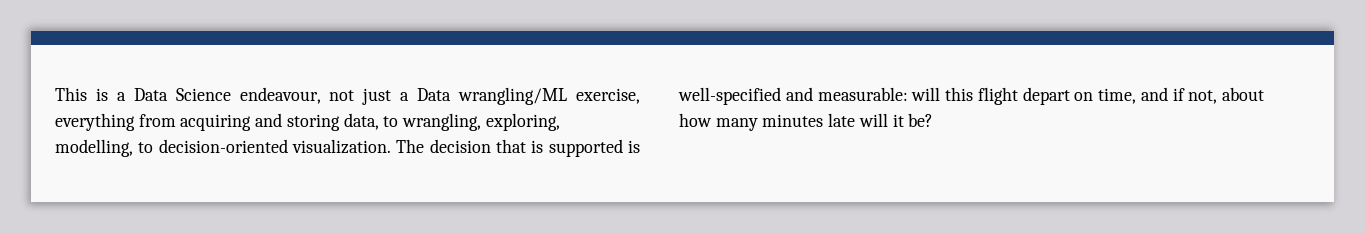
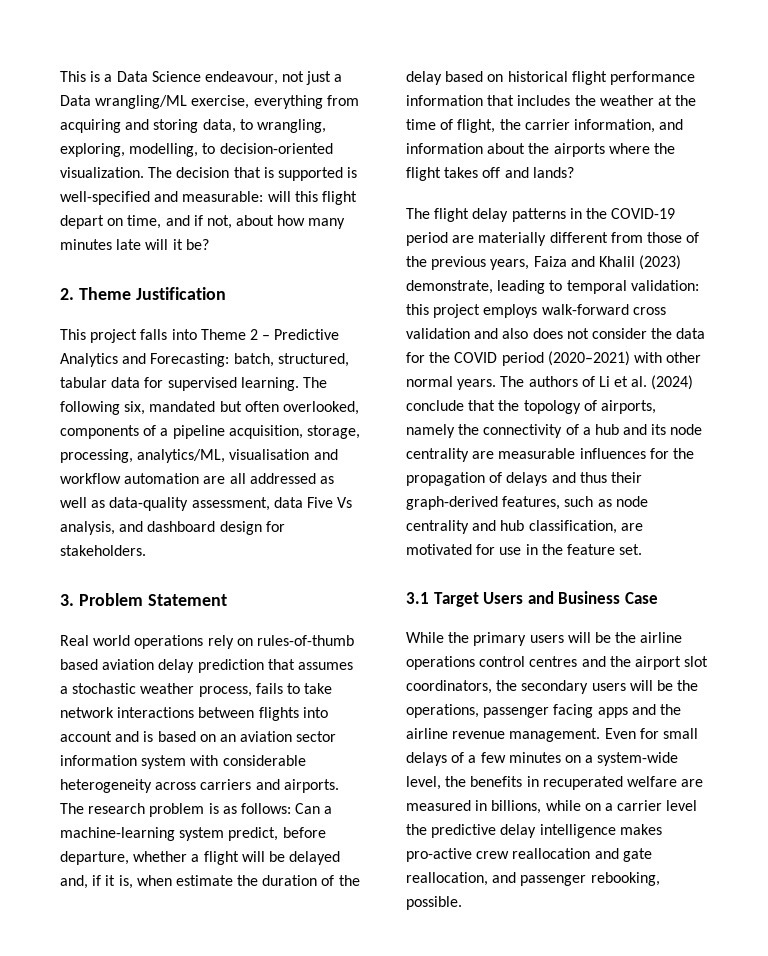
(934, 120) none -> [60,287,226,300] [60,329,340,343] [60,353,349,367] [60,377,327,391] [60,401,359,415] [60,425,360,439] [60,449,338,463] [60,473,334,484] [60,497,353,511] [60,521,285,535] [60,545,146,556] [60,593,227,606] [60,635,354,649] [60,659,353,673] [60,683,333,697] [60,707,328,721] [60,731,337,742] [60,755,306,769] [60,779,339,793] [60,803,333,817] [60,827,326,841] [60,851,341,865] [60,875,360,889] [406,71,695,85] [406,95,697,106] [406,119,684,133] [406,143,675,157] [406,167,574,181] [406,208,676,222] [406,232,700,246] [406,255,682,270] [406,280,699,294] [406,304,666,318] [406,328,706,339] [406,351,702,366] [406,375,694,390] [406,400,656,414] [406,424,703,438] [406,448,694,462] [406,472,642,486] [406,496,648,510] [406,520,643,534] [406,544,643,555] [406,591,658,607] [406,632,683,646] [406,656,709,670] [406,680,699,694] [406,704,681,718] [406,728,698,742] [406,752,679,766] [406,776,704,790] [406,800,698,814] [406,824,662,838] [406,848,652,862] [406,872,660,886] [406,896,462,910] // 2. Theme Justification // This project falls into Theme 2 – Predictive Analytics and Forecasting: batch, structured, tabular data for supervised learning. The following six, mandated but often overlooked, components of a pipeline acquisition, storage, processing, analytics/ML, visualisation and workflow automation are all addressed as well as data-quality assessment, data Five Vs analysis, and dashboard design for stakeholders. // 3. Problem Statement // Real world operations rely on rules-of-thumb based aviation delay prediction that assumes a stochastic weather process, fails to take network interactions between flights into account and is based on an aviation sector information system with considerable heterogeneity across carriers and airports. The research problem is as follows: Can a machine-learning system predict, before departure, whether a flight will be delayed and, if it is, when estimate the duration of the delay based on historical flight performance information that includes the weather at the time of flight, the carrier information, and information about the airports where the flight takes off and lands? // The flight delay patterns in the COVID-19 period are materially different from those of the previous years, Faiza and Khalil (2023) demonstrate, leading to temporal validation: this project employs walk-forward cross validation and also does not consider the data for the COVID period (2020–2021) with other normal years. The authors of Li et al. (2024) conclude that the topology of airports, namely the connectivity of a hub and its node centrality are measurable influences for the propagation of delays and thus their graph-derived features, such as node centrality and hub classification, are motivated for use in the feature set. // 3.1 Target Users and Business Case // While the primary users will be the airline operations control centres and the airport slot coordinators, the secondary users will be the operations, passenger facing apps and the airline revenue management. Even for small delays of a few minutes on a system-wide level, the benefits in recuperated welfare are measured in billions, while on a carrier level the predictive delay intelligence makes pro-active crew reallocation and gate reallocation, and passenger rebooking, possible.

